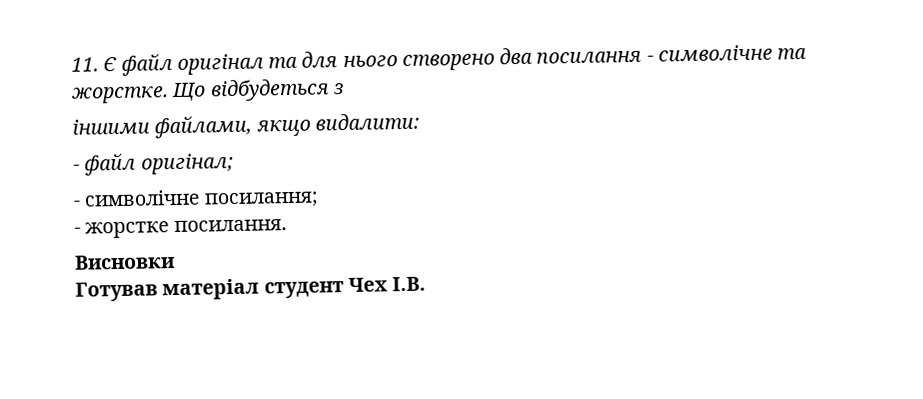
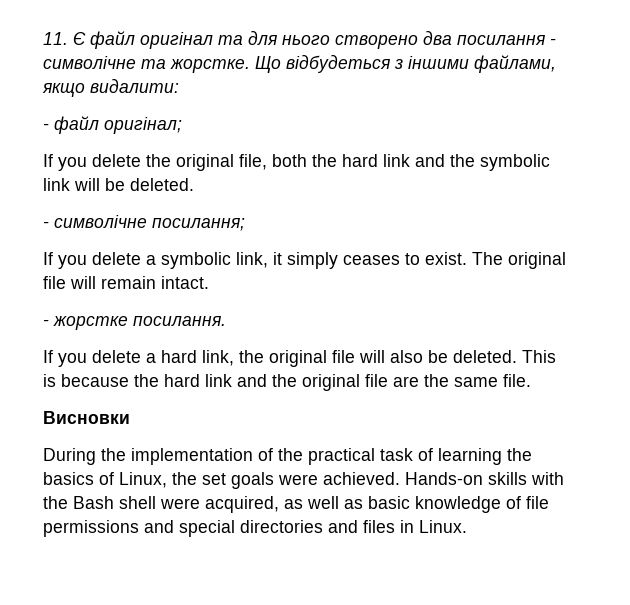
(344, 89) // -> (403, 64) none
[73,189,319,209] [74,219,287,239] [74,254,176,270] [75,276,427,302] - символічне посилання; // - жорстке посилання. // Висновки // Готував матеріал студент Чех І.В. -> [43,154,550,171] [43,178,194,191] [43,215,245,231] [43,252,566,269] [43,276,209,289] [43,316,226,330] [43,350,556,367] [43,374,531,391] [43,411,130,424] [43,448,532,465] [43,472,564,489] [43,496,549,513] [43,520,467,537] If you delete the original file, both the hard link and the symbolic link will be deleted. // - символічне посилання; // If you delete a symbolic link, it simply ceases to exist. The original file will remain intact. // - жорстке посилання. // If you delete a hard link, the original file will also be deleted. This is because the hard link and the original file are the same file. // Висновки // During the implementation of the practical task of learning the basics of Linux, the set goals were achieved. Hands-on skills with the Bash shell were acquired, as well as basic knowledge of file permissions and special directories and files in Linux.

